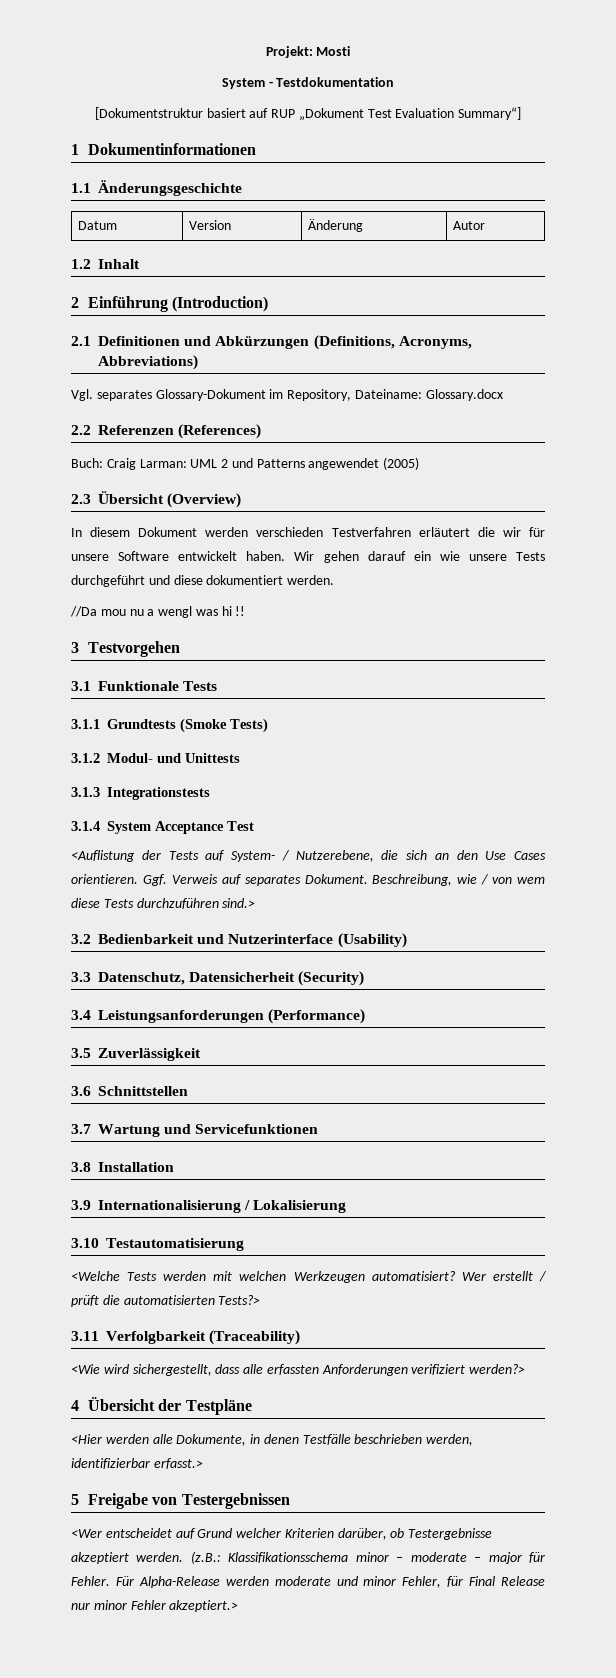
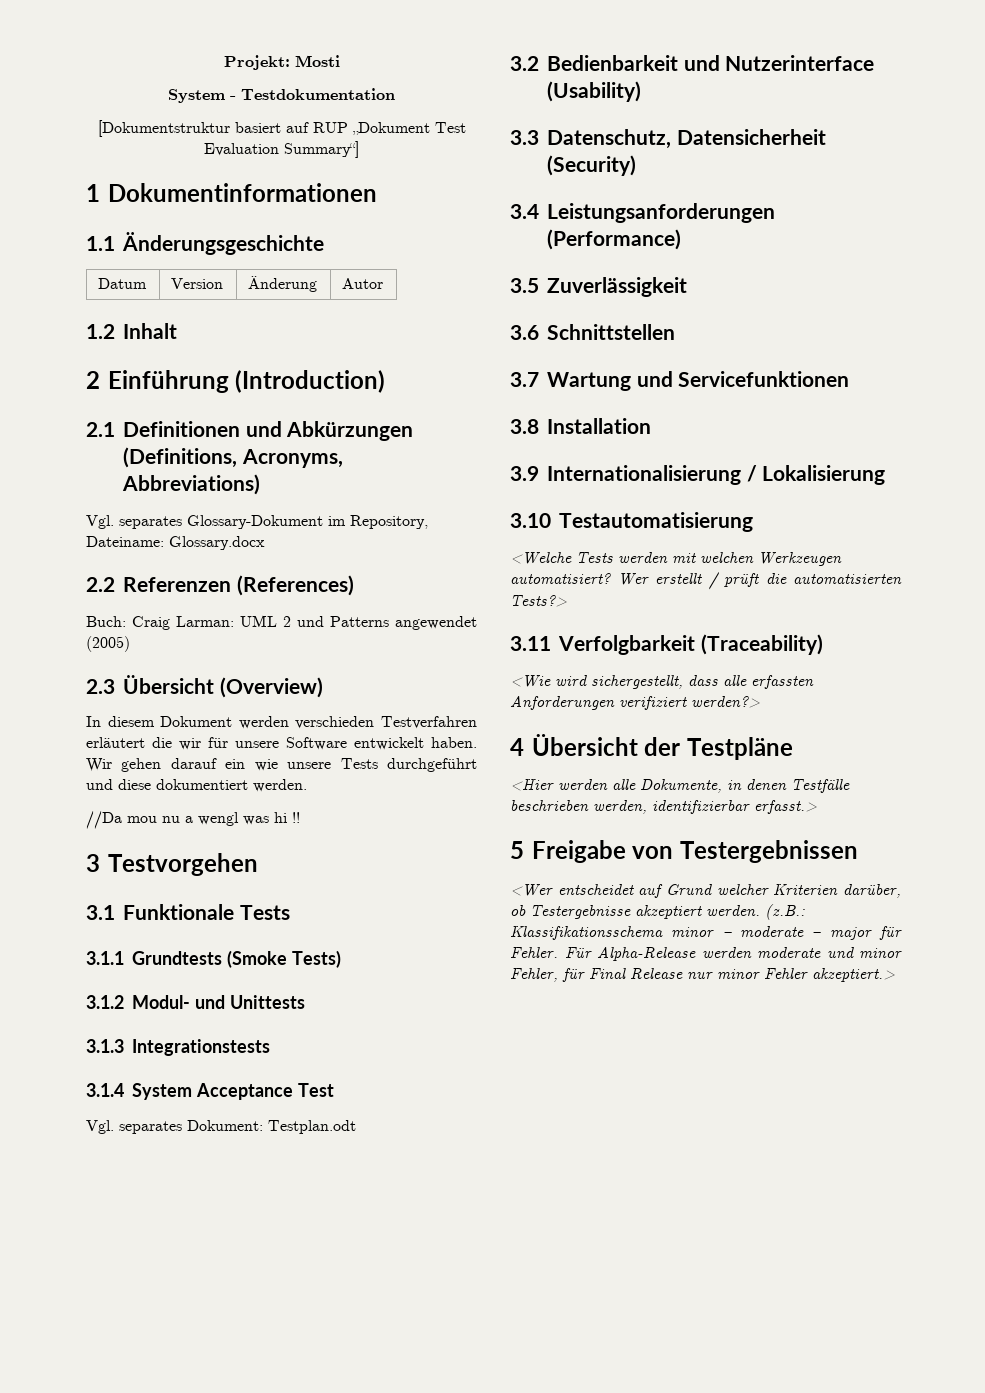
[71,850,546,862] [71,874,545,886] [71,898,256,909] <Auflistung der Tests auf System- / Nutzerebene, die sich an den Use Cases orientieren. Ggf. Verweis auf separates Dokument. Beschreibung, wie / von wem diese Tests durchzuführen sind.> -> [86,1120,356,1134] Vgl. separates Dokument: Testplan.odt

